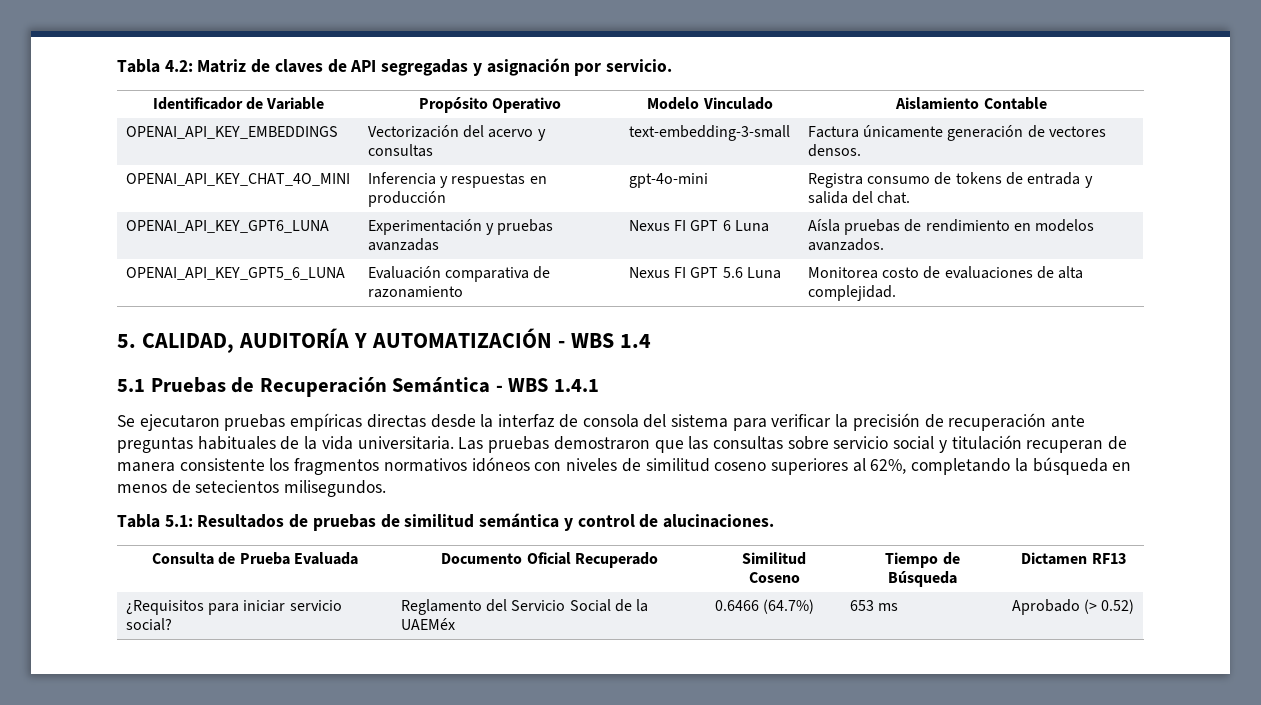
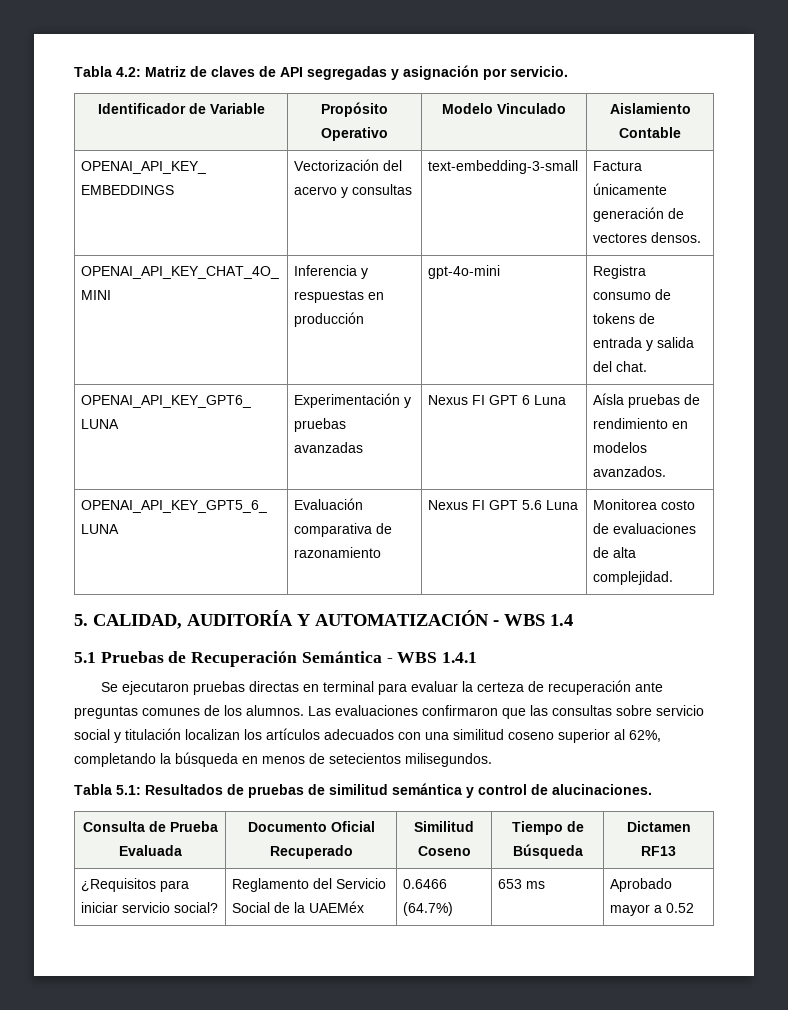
[290,413,1086,431] [117,436,650,453] empíricas directas desde la interfaz de consola del sistema para verificar la precisión de recuperación ante preguntas habituales de la vida universitaria. Las pruebas demostraron -> [248,680,663,695] [74,705,498,719] directas en terminal para evaluar la certeza de recuperación ante preguntas comunes de los alumnos. Las evaluaciones confirmaron
[1026,436,1128,453] [117,457,641,475] recuperan de manera consistente los fragmentos normativos idóneos con niveles de -> [185,728,449,740] localizan los artículos adecuados con una
[770,458,848,475] superiores -> [558,729,610,743] superior
[1084,599,1135,614] (> 0.52) -> [609,903,694,916] mayor a 0.52

